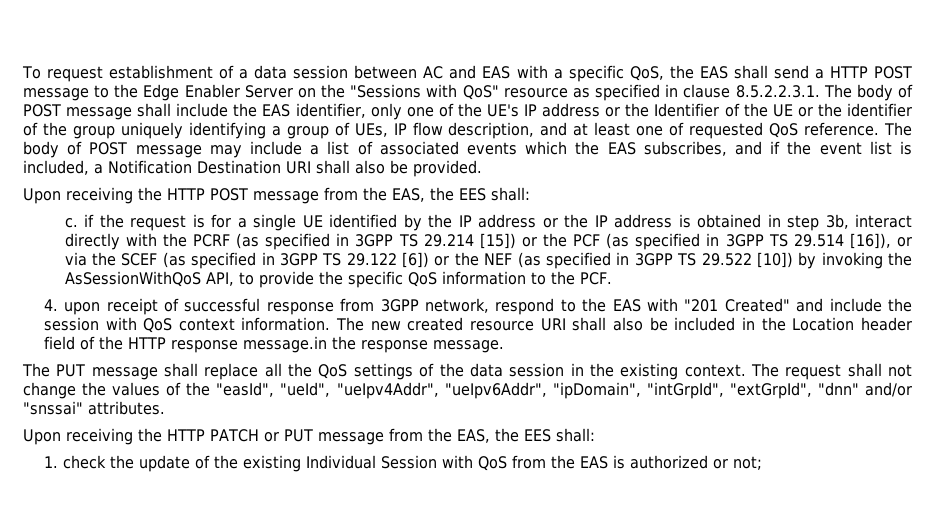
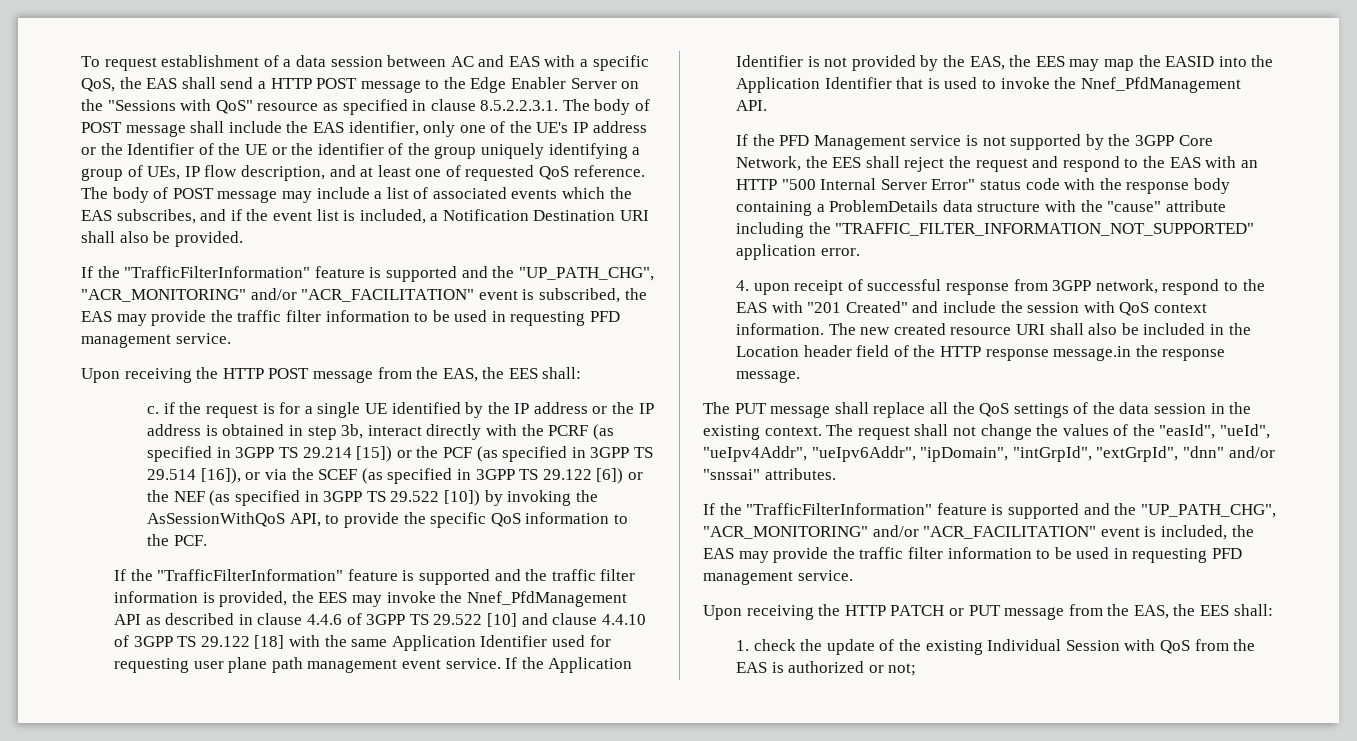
(482, 168) none -> [81,266,654,282] [81,288,647,303] [81,310,621,326] [81,333,231,348] // If the "TrafficFilterInformation" feature is supported and the "UP_PATH_CHG", "ACR_MONITORING" and/or "ACR_FACILITATION" event is subscribed, the EAS may provide the traffic filter information to be used in requesting PFD management service.
(612, 278) none -> [114,569,636,585] [114,591,627,607] [114,613,646,627] [114,635,611,651] [114,657,633,673] [736,55,1274,71] [736,77,1241,93] [736,100,768,111] [736,134,1213,150] [736,156,1258,172] [736,178,1231,194] [736,200,1226,216] [736,222,1255,238] [736,244,860,260] // If the "TrafficFilterInformation" feature is supported and the traffic filter information is provided, the EES may invoke the Nnef_PfdManagement API as described in clause 4.4.6 of 3GPP TS 29.522 [10] and clause 4.4.10 of 3GPP TS 29.122 [18] with the same Application Identifier used for requesting user plane path management event service. If the Application Identifier is not provided by the EAS, the EES may map the EASID into the Application Identifier that is used to invoke the Nnef_PfdManagement API. // If the PFD Management service is not supported by the 3GPP Core Network, the EES shall reject the request and respond to the EAS with an HTTP "500 Internal Server Error" status code with the response body containing a ProblemDetails data structure with the "cause" attribute including the "TRAFFIC_FILTER_INFORMATION_NOT_SUPPORTED" application error.
(165, 408) none -> [703,503,1276,519] [703,525,1254,540] [703,547,1243,563] [703,570,853,585] // If the "TrafficFilterInformation" feature is supported and the "UP_PATH_CHG", "ACR_MONITORING" and/or "ACR_FACILITATION" event is included, the EAS may provide the traffic filter information to be used in requesting PFD management service.

